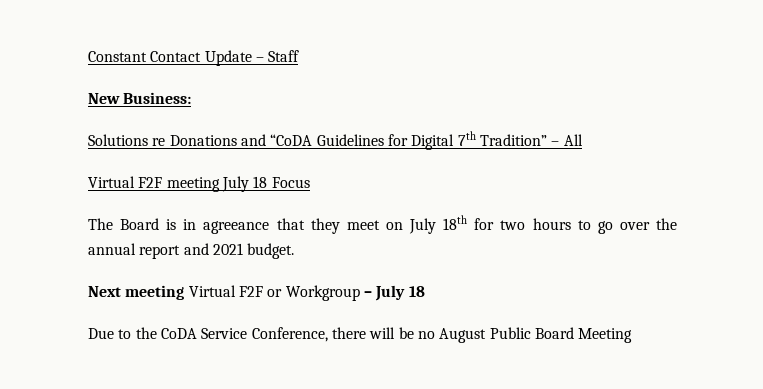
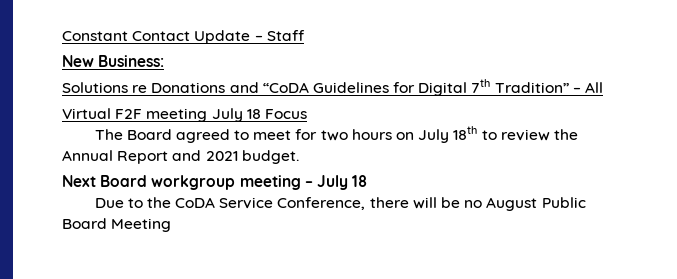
[166,215,677,234] [88,243,181,259] is in agreeance that they meet on July 18th for two hours to go over the annual report -> [175,126,578,143] [62,150,169,164] agreed to meet for two hours on July 18th to review the Annual Report
[125,285,360,301] meeting Virtual F2F or Workgroup -> [100,175,301,190] Board workgroup meeting

